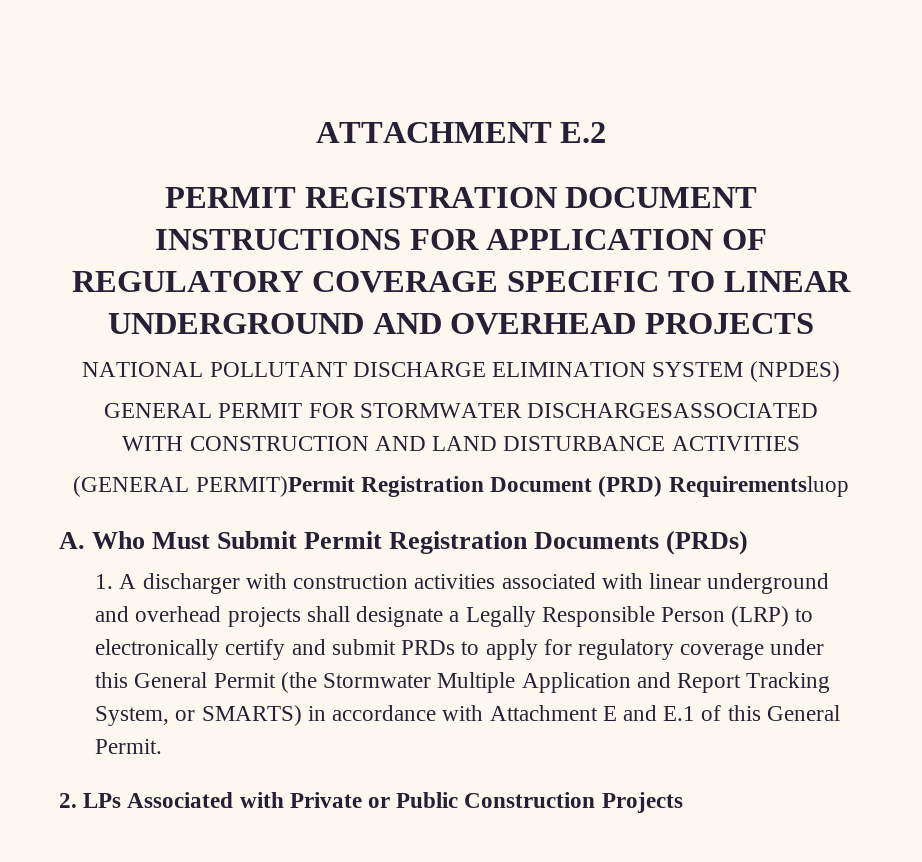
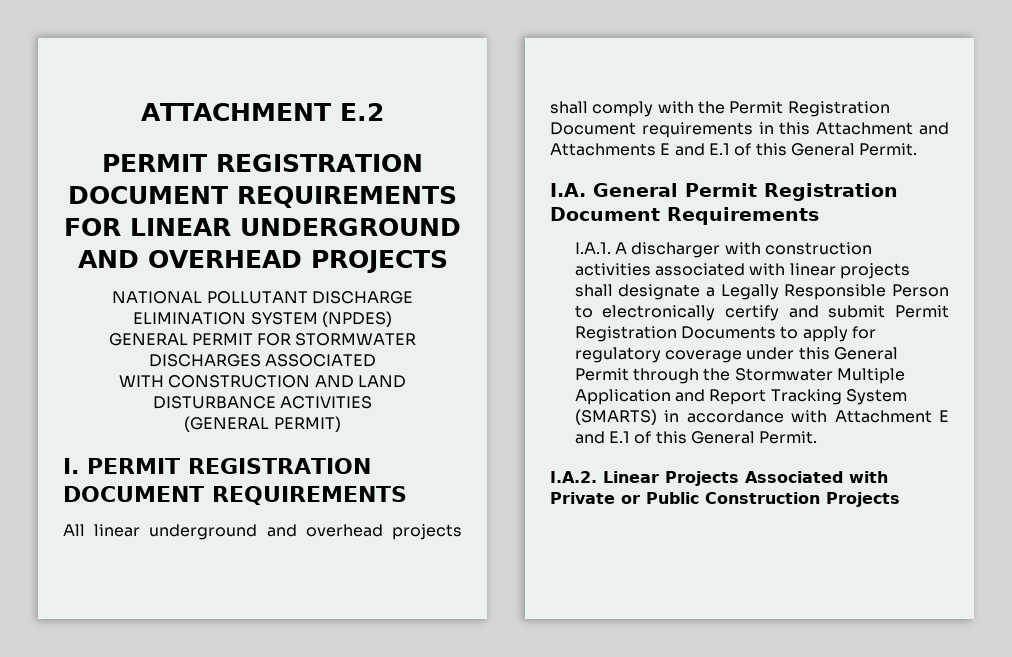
[154,229,768,250] [72,271,715,293] INSTRUCTIONS FOR APPLICATION OF REGULATORY COVERAGE SPECIFIC TO -> [237,186,457,208] [64,218,121,236] REQUIREMENTS FOR
[526,403,818,418] DISCHARGESASSOCIATED -> [148,354,377,367] DISCHARGES ASSOCIATED
[195,476,849,497] [59,530,749,555] [95,574,114,589] PERMIT)Permit Registration Document (PRD) Requirementsluop // A. Who Must Submit Permit Registration Documents (PRDs) // 1. -> [273,416,341,432] [63,458,371,474] [63,486,407,505] [63,524,463,540] [550,101,890,117] [550,122,949,138] [550,143,918,156] [550,183,898,201] [550,207,819,225] [574,242,611,254] PERMIT) // I. PERMIT REGISTRATION DOCUMENT REQUIREMENTS // All linear underground and overhead projects shall comply with the Permit Registration Document requirements in this Attachment and Attachments E and E.1 of this General Permit. // I.A. General Permit Registration Document Requirements // I.A.1.
[707,573,830,594] [95,606,222,622] underground and overhead -> (836, 269) none
[731,606,790,627] (LRP) -> (949, 290) none
[401,640,456,655] PRDs -> [895,305,949,318] [574,326,777,342] Permit Registration Documents
[280,672,317,693] (the -> [633,368,731,384] through the
[95,705,302,726] System, or SMARTS) -> [846,389,908,405] [574,409,657,425] System (SMARTS)
[59,793,122,808] 2. LPs -> [550,471,739,486] I.A.2. Linear Projects

